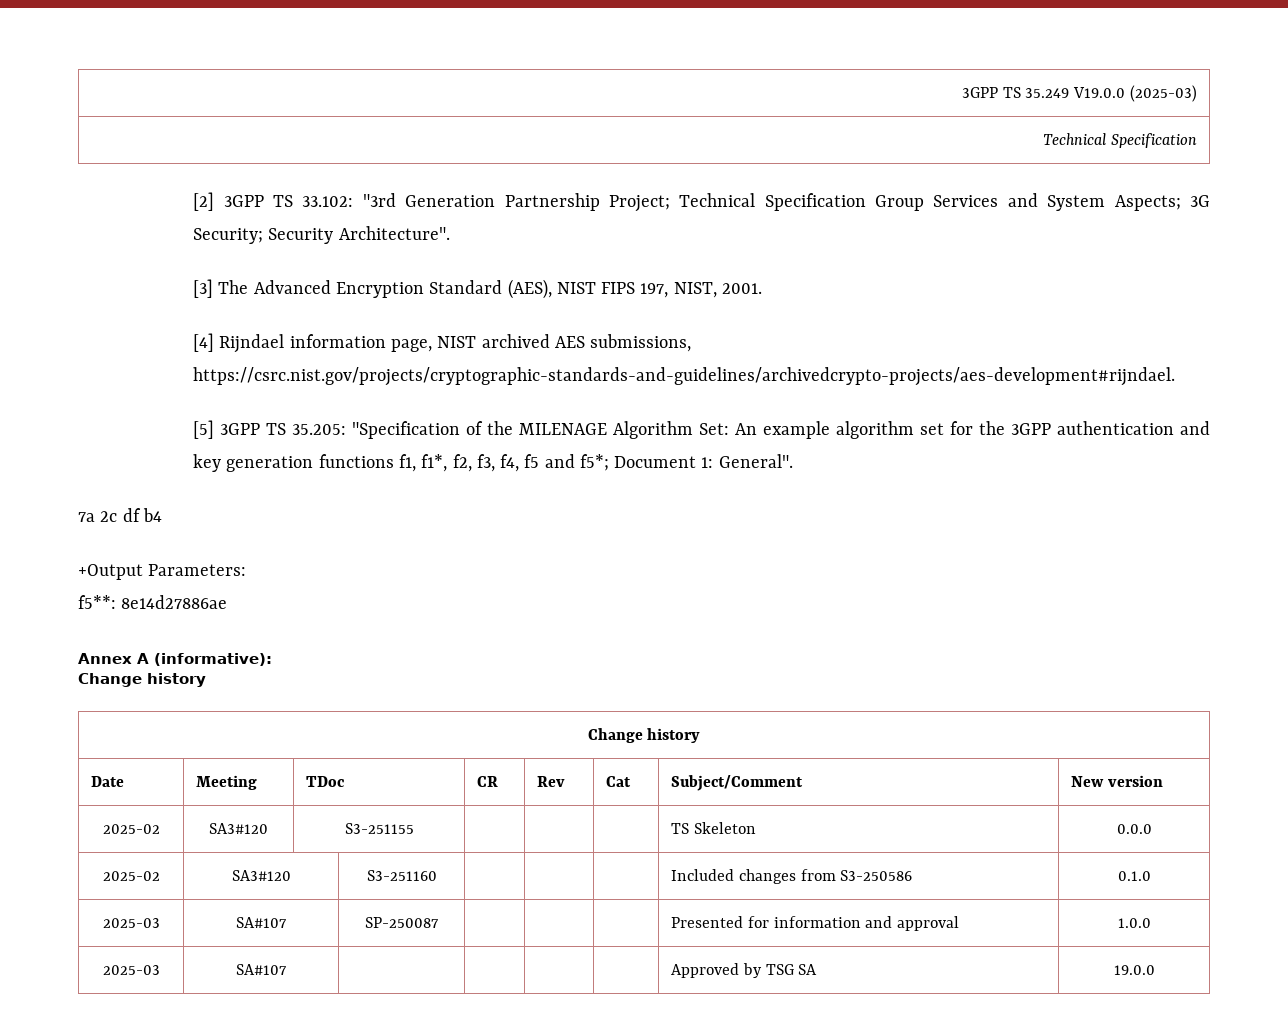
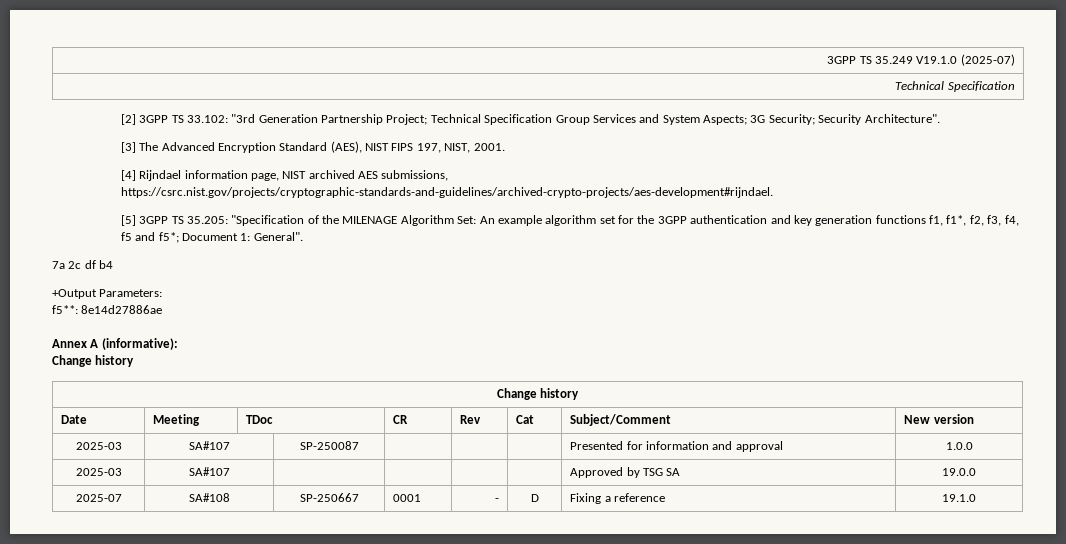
[1073,85,1197,102] V19.0.0 (2025-03) -> [916,54,1015,66] V19.1.0 (2025-07)
[193,367,1176,386] https://csrc.nist.gov/projects/cryptographic-standards-and-guidelines/archivedcrypto-projects/aes-development#rijndael. -> [120,187,773,198] https://csrc.nist.gov/projects/cryptographic-standards-and-guidelines/archived-crypto-projects/aes-development#rijndael.
[102,824,160,834] [209,823,268,834] [344,823,414,834] [671,822,756,834] [1116,824,1152,834] [102,871,160,881] [231,870,291,881] [366,870,437,881] [671,869,913,884] [1117,871,1151,881] // 2025-02 | SA3#120 | S3-251155 | | | | TS Skeleton | 0.0.0 // 2025-02 | SA3#120 | S3-251160 | | | | Included changes from S3-250586 | 0.1.0 -> (974, 419) none
(1155, 970) none -> [75,494,122,502] [188,493,230,502] [299,493,359,502] [393,494,422,502] [494,498,499,502] [530,494,539,502] [570,493,666,504] [942,494,976,502] // 2025-07 | SA#108 | SP-250667 | 0001 | - | D | Fixing a reference | 19.1.0

